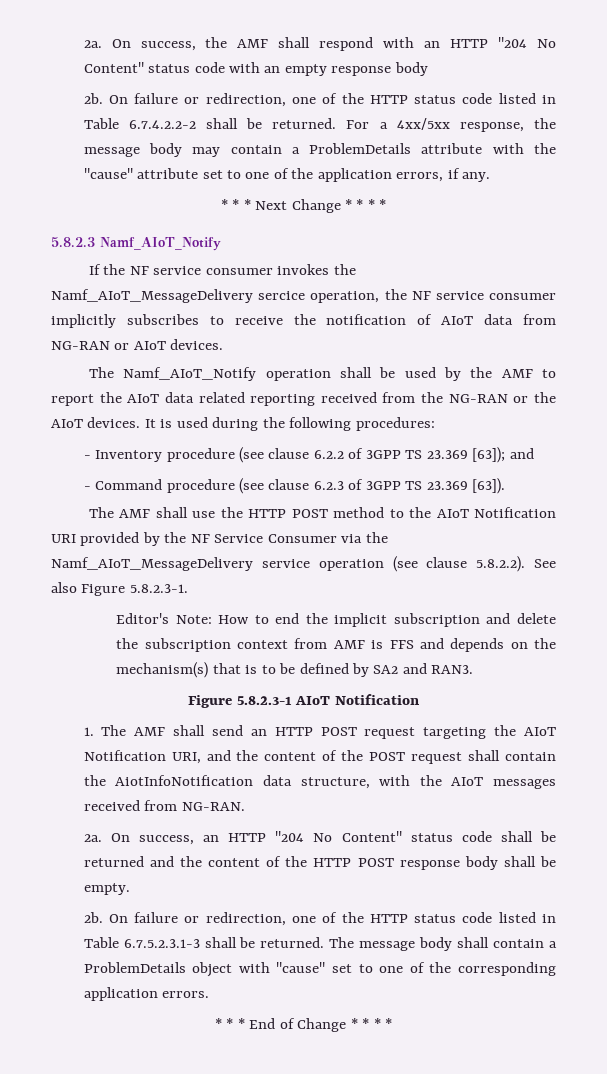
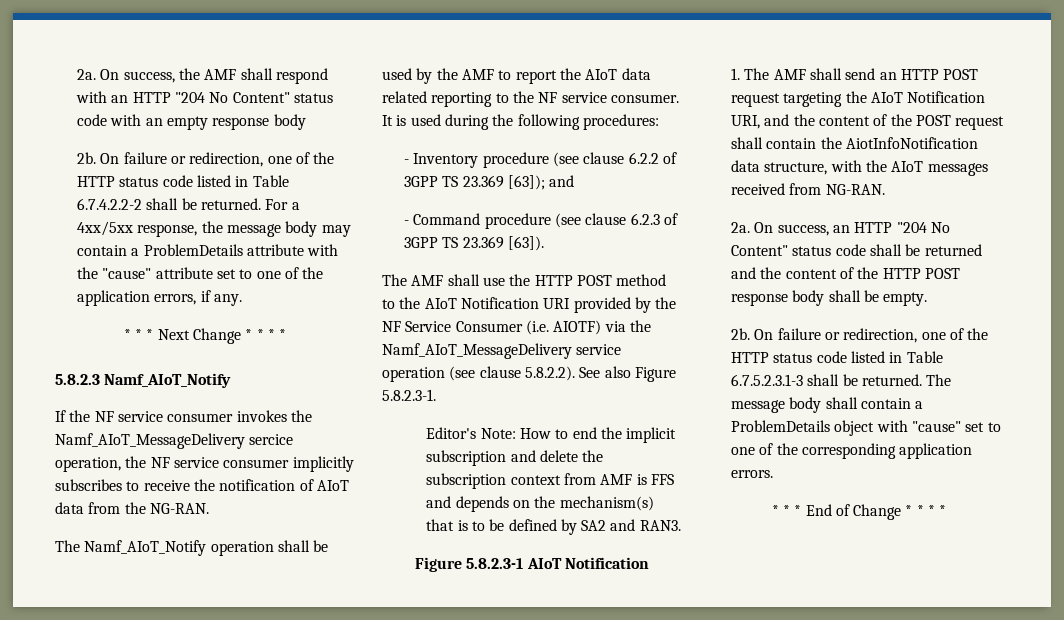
[51,339,224,350] NG-RAN or AIoT devices. -> [124,502,209,514] the NG-RAN.
[320,392,556,403] [51,417,141,428] received from the NG-RAN or the AIoT devices. -> [495,91,679,103] to the NF service consumer.
(337, 538) none -> [525,320,602,335] (i.e. AIOTF)

